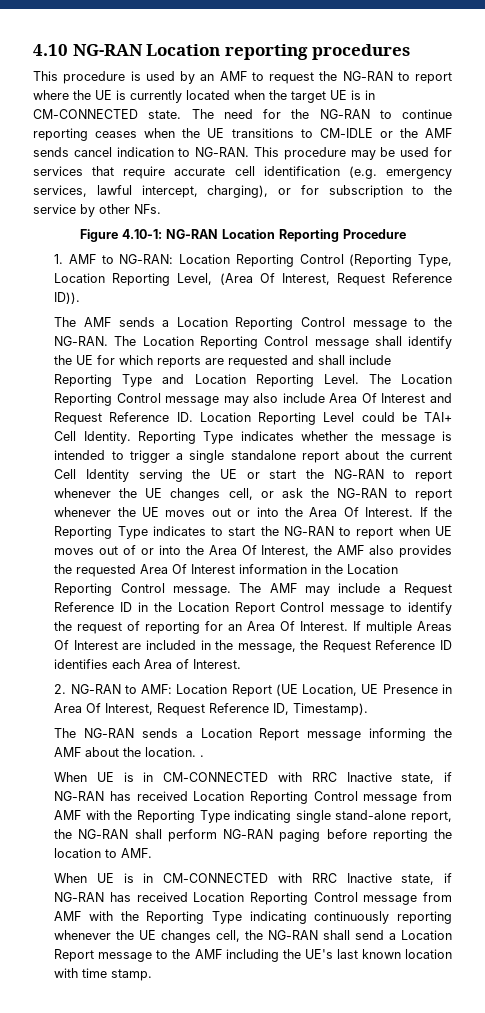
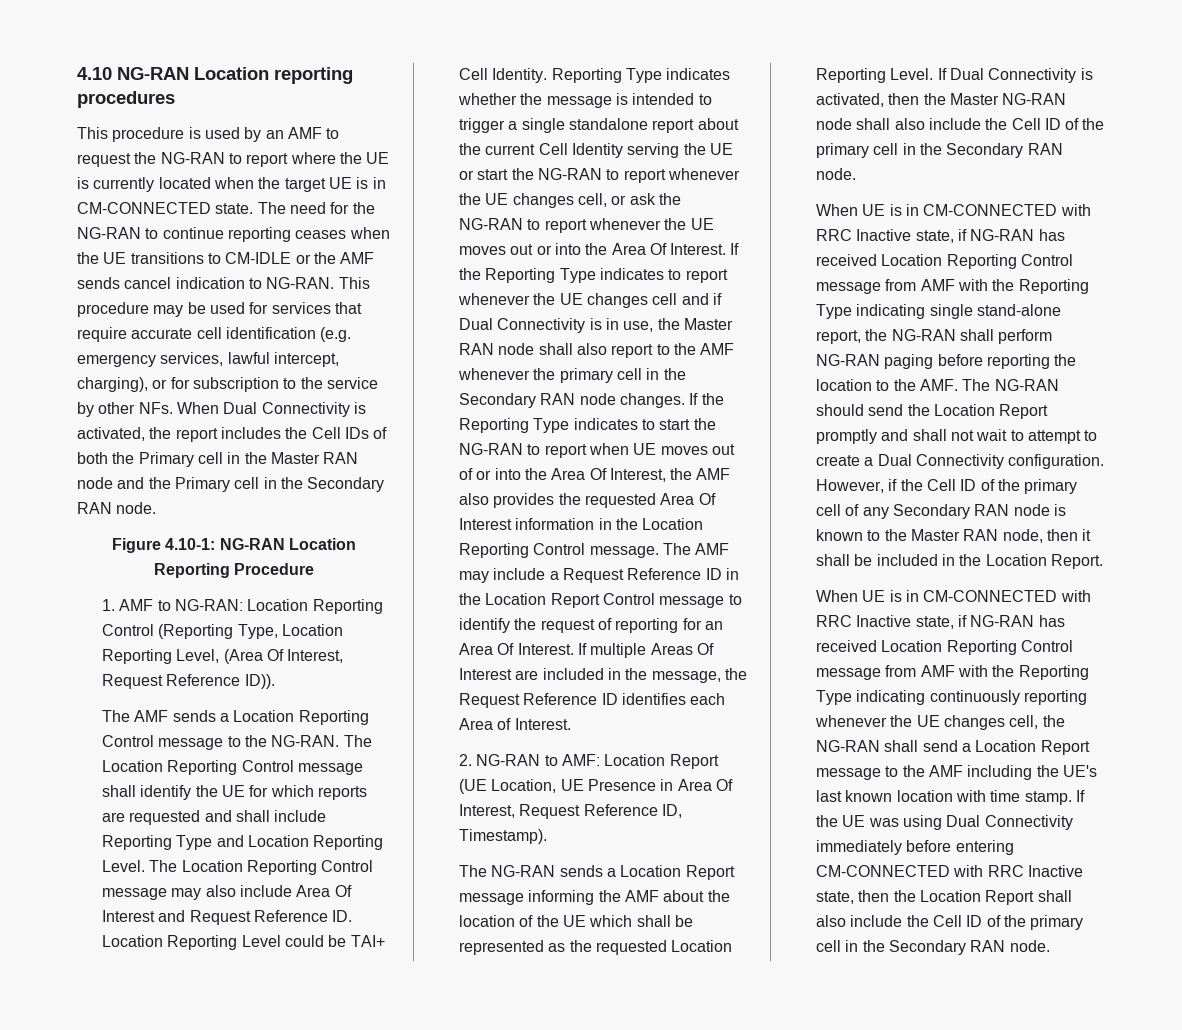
(161, 209) none -> [176,402,366,417] [77,427,388,442] [77,452,359,467] [77,477,385,492] [77,502,157,514] When Dual Connectivity is activated, the report includes the Cell IDs of both the Primary cell in the Master RAN node and the Primary cell in the Secondary RAN node.
(224, 531) none -> [685,269,728,283] [457,293,722,308] [458,318,733,333] [458,343,735,358] [457,368,686,383] [458,393,724,408] [458,418,655,433] report whenever the UE changes cell and if Dual Connectivity is in use, the Master RAN node shall also report to the AMF whenever the primary cell in the Secondary RAN node changes. If the Reporting Type indicates to
[145,747,205,757] location. . -> [458,915,693,927] [458,940,733,955] [815,68,1093,83] [815,93,1067,107] [815,118,1105,130] [815,143,1063,158] [815,168,856,180] location of the UE which shall be represented as the requested Location Reporting Level. If Dual Connectivity is activated, then the Master NG-RAN node shall also include the Cell ID of the primary cell in the Secondary RAN node.
(118, 853) none -> [893,379,916,391] the
(153, 853) none -> [962,379,1059,391] [815,404,1049,419] [815,429,1098,444] [815,454,1105,469] [815,479,1078,494] [815,504,1066,519] [815,529,1092,543] [815,554,1103,569] The NG-RAN should send the Location Report promptly and shall not wait to attempt to create a Dual Connectivity configuration. However, if the Cell ID of the primary cell of any Secondary RAN node is known to the Master RAN node, then it shall be included in the Location Report.
(153, 975) none -> [1075,790,1085,802] [815,815,1073,830] [815,840,1014,855] [815,865,1083,877] [815,890,1072,905] [815,915,1084,930] [815,940,1050,955] If the UE was using Dual Connectivity immediately before entering CM-CONNECTED with RRC Inactive state, then the Location Report shall also include the Cell ID of the primary cell in the Secondary RAN node.

